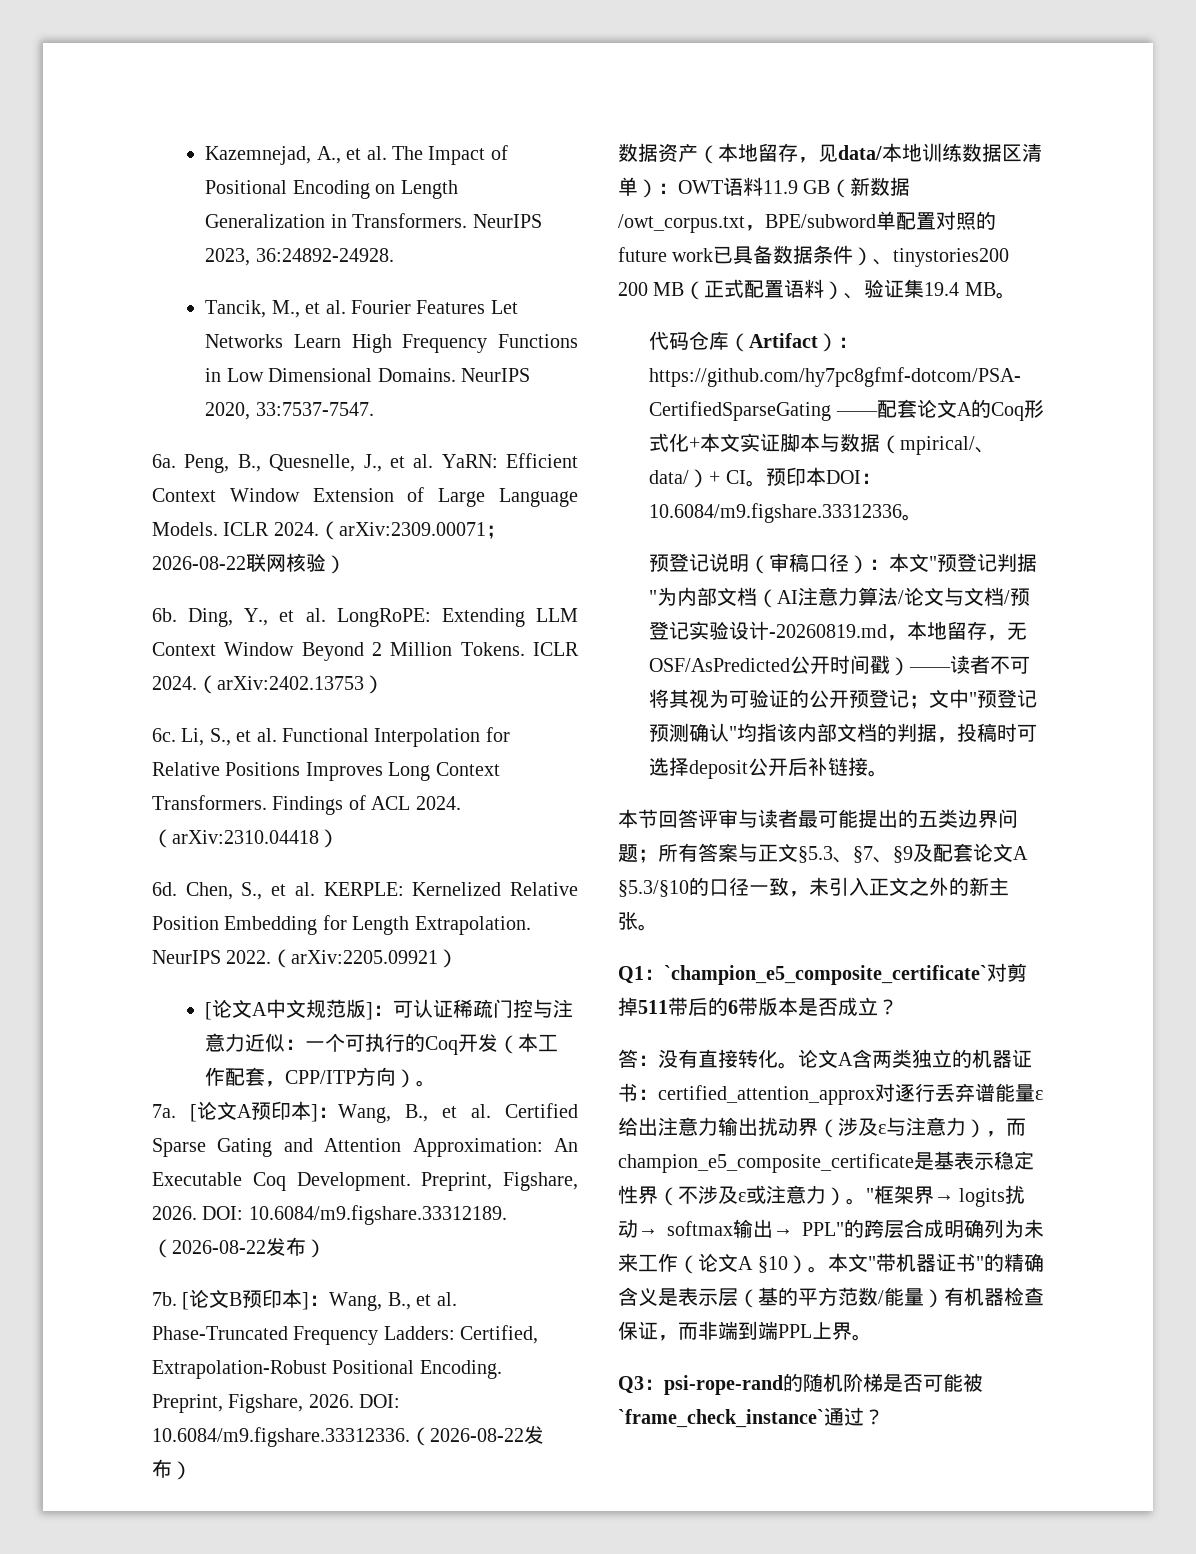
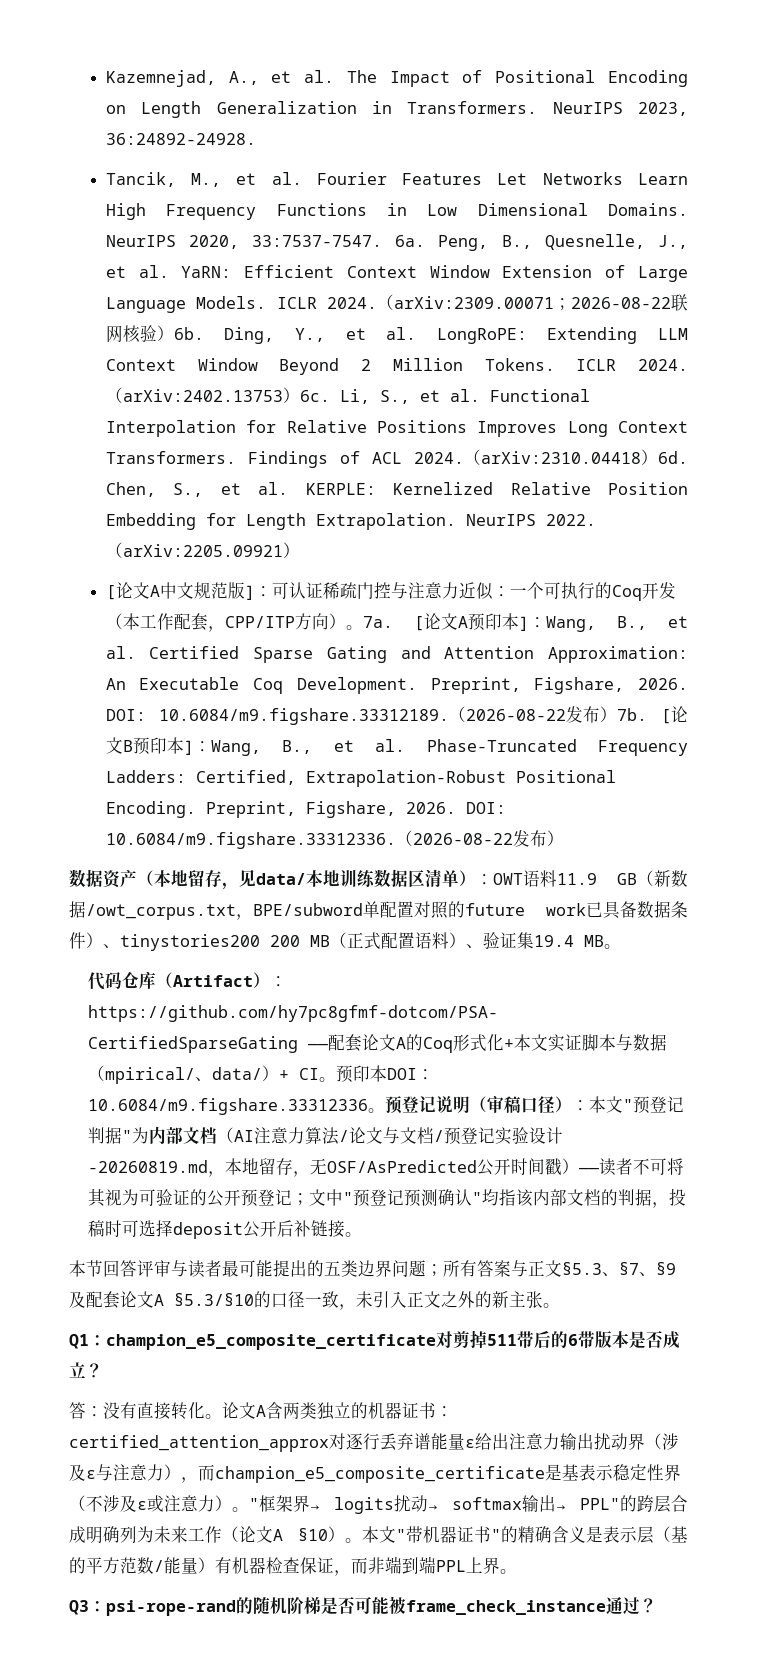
(374, 409) // -> (383, 241) none
(346, 564) // -> (174, 333) none
(384, 684) // -> (300, 395) none
(339, 838) // -> (658, 457) none
(437, 1083) // -> (363, 627) none
(326, 1248) // -> (618, 714) none
(923, 517) // -> (385, 1110) none
[664,965,987,985] `champion_e5_composite_certificate` -> [106,1334,436,1350] champion_e5_composite_certificate
[618,1409,824,1428] `frame_check_instance` -> [406,1600,606,1615] frame_check_instance

